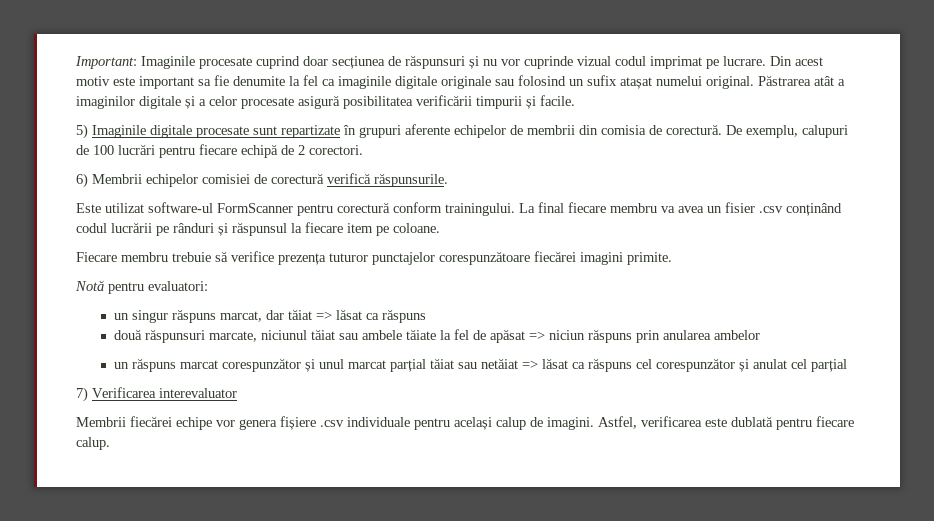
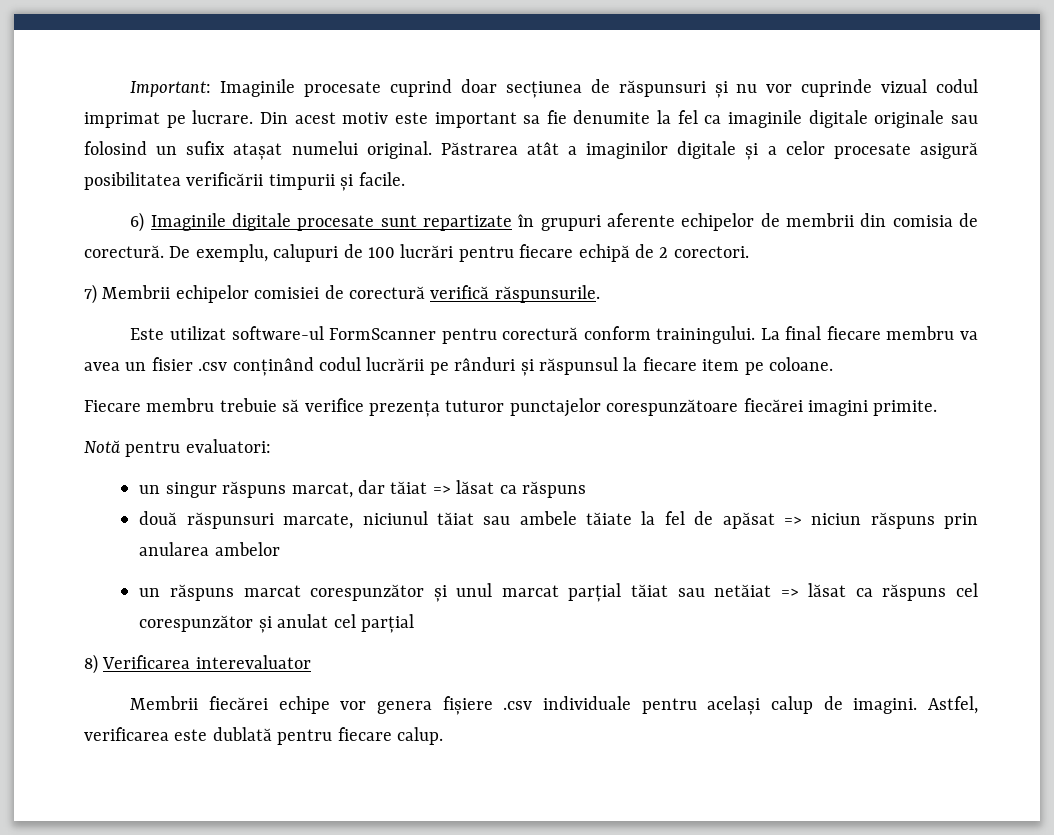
[76,124,88,139] 5) -> [130,212,145,232] 6)
[76,173,88,188] 6) -> [84,284,97,304] 7)
[76,387,88,402] 7) -> [84,654,98,674] 8)

